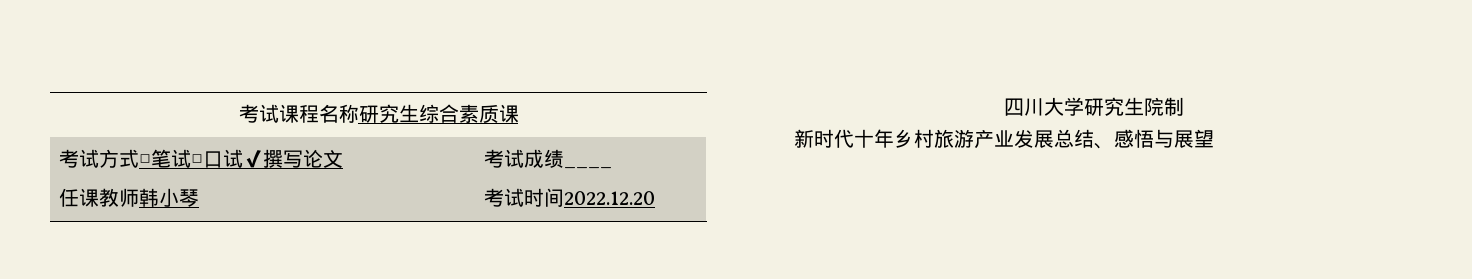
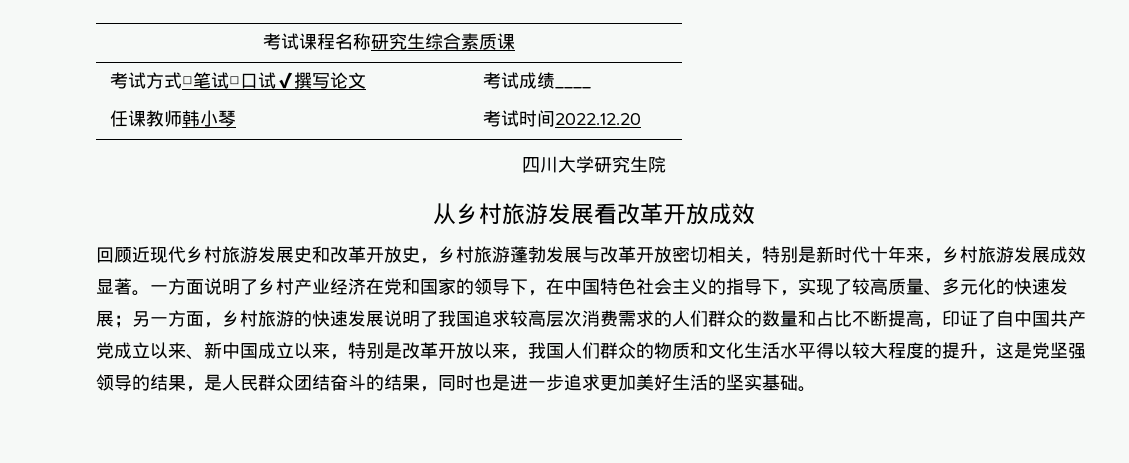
[1163,97,1184,116] 制 // -> [433,203,755,225] [96,246,816,264] // 从乡村旅游发展看改革开放成效 // 回顾近现代乡村旅游发展史和改革开放史，乡村旅游蓬勃发展与改革开放密切相关，特别是
[894,129,1215,149] 乡村旅游产业发展总结、感悟与展望 -> [906,246,1086,264] [96,278,1068,296] [96,310,1086,328] [96,342,1086,360] [96,374,816,392] 来，乡村旅游发展成效显著。一方面说明了乡村产业经济在党和国家的领导下，在中国特色社会主义的指导下，实现了较高质量、多元化的快速发展；另一方面，乡村旅游的快速发展说明了我国追求较高层次消费需求的人们群众的数量和占比不断提高，印证了自中国共产党成立以来、新中国成立以来，特别是改革开放以来，我国人们群众的物质和文化生活水平得以较大程度的提升，这是党坚强领导的结果，是人民群众团结奋斗的结果，同时也是进一步追求更加美好生活的坚实基础。

